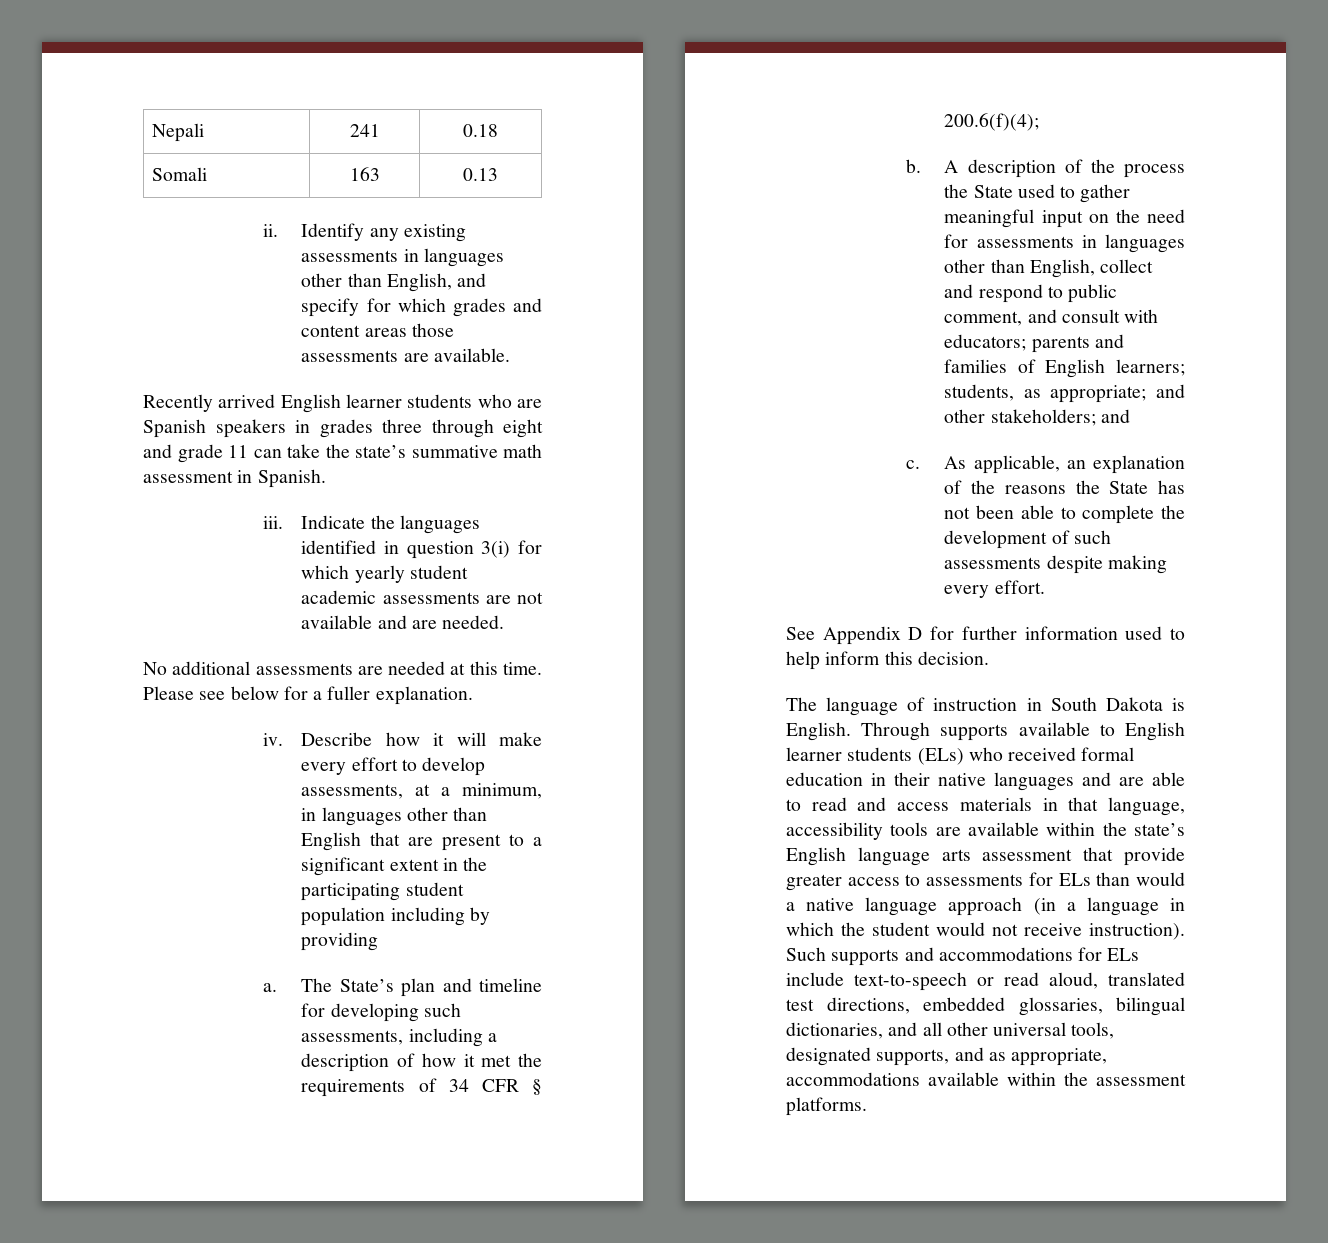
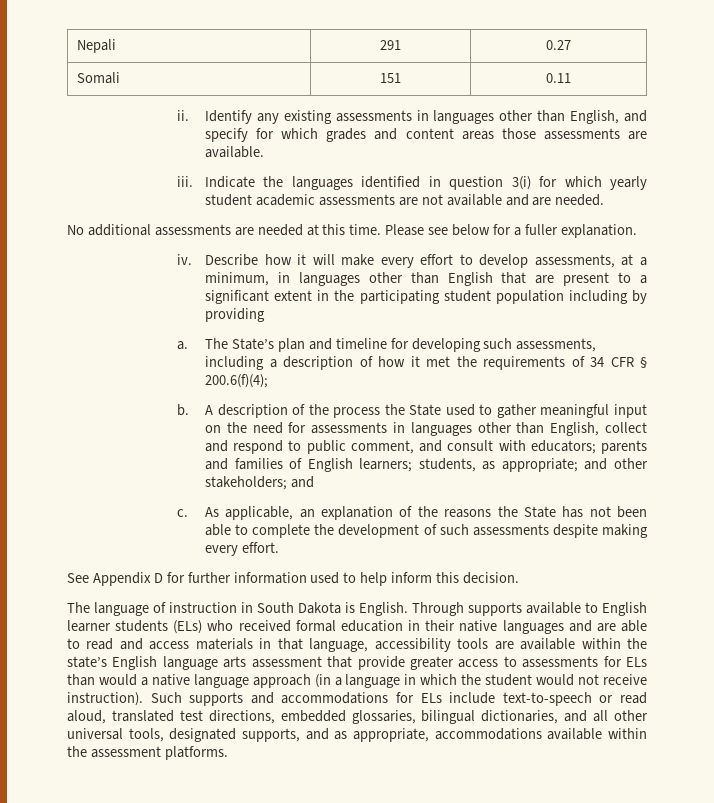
[349,124,380,137] [463,124,498,137] 241 | 0.18 -> [380,40,402,50] [546,40,571,50] 291 | 0.27
[349,167,380,181] [463,168,498,181] 163 | 0.13 -> [380,73,402,83] [546,73,571,83] 151 | 0.11
[143,394,542,413] [143,419,543,438] [143,444,542,463] [143,469,326,488] // Recently arrived English learner students who are Spanish speakers in grades three through eight and grade 11 can take the state’s summative math assessment in Spanish. -> (265, 152) none

